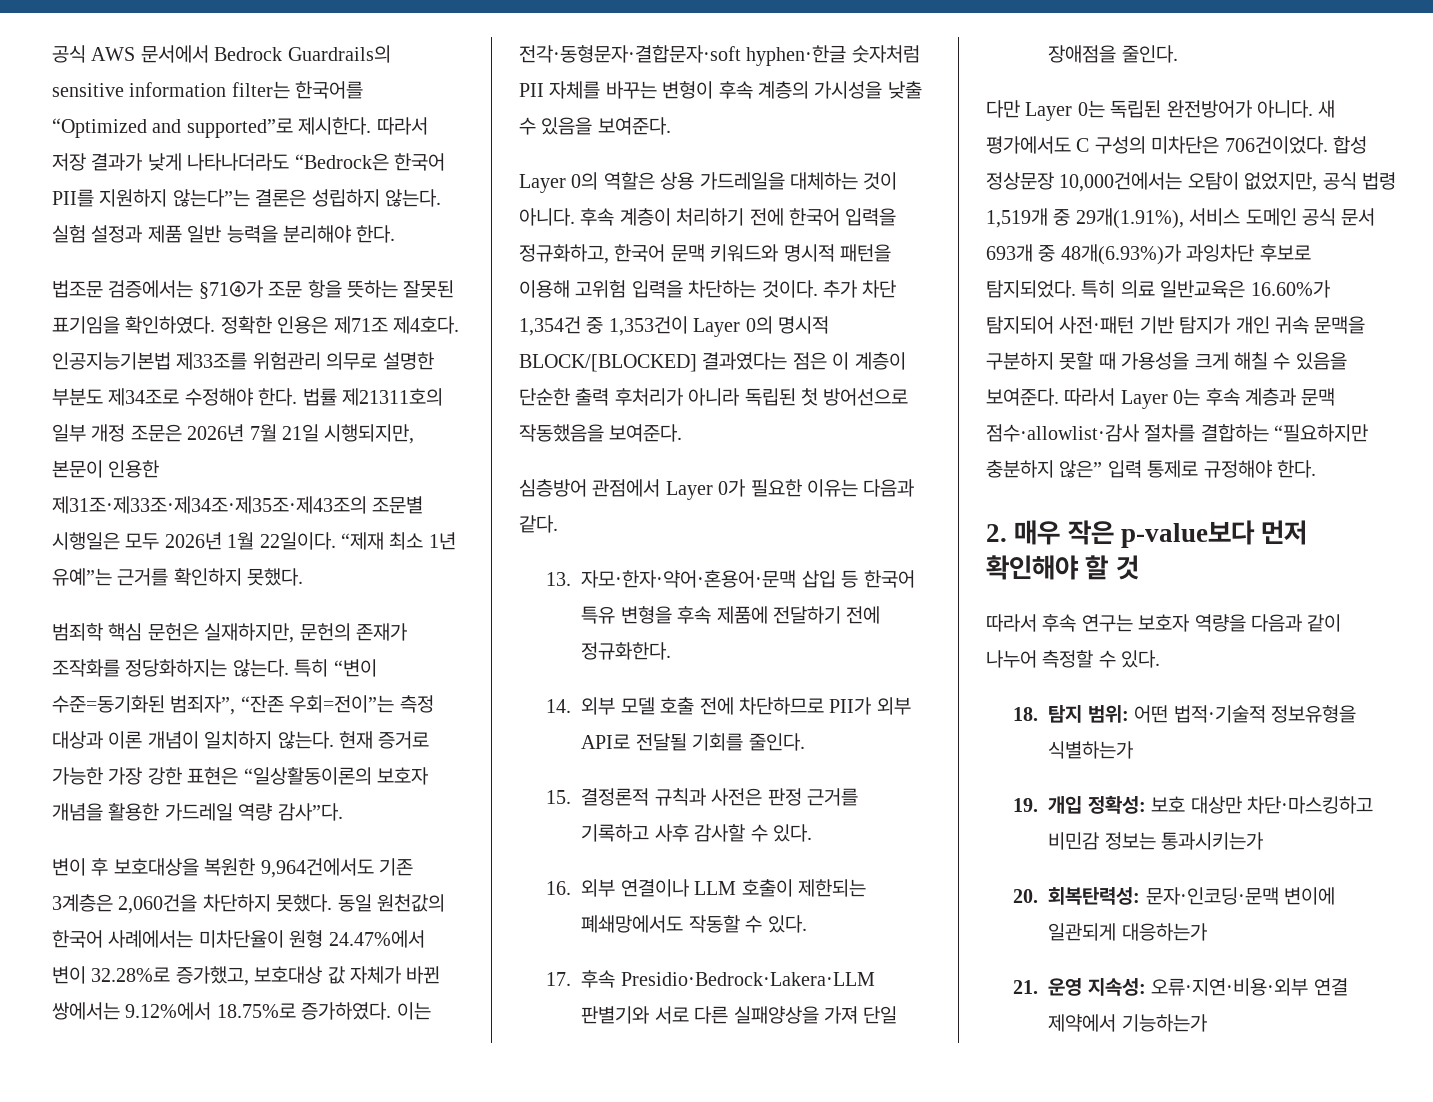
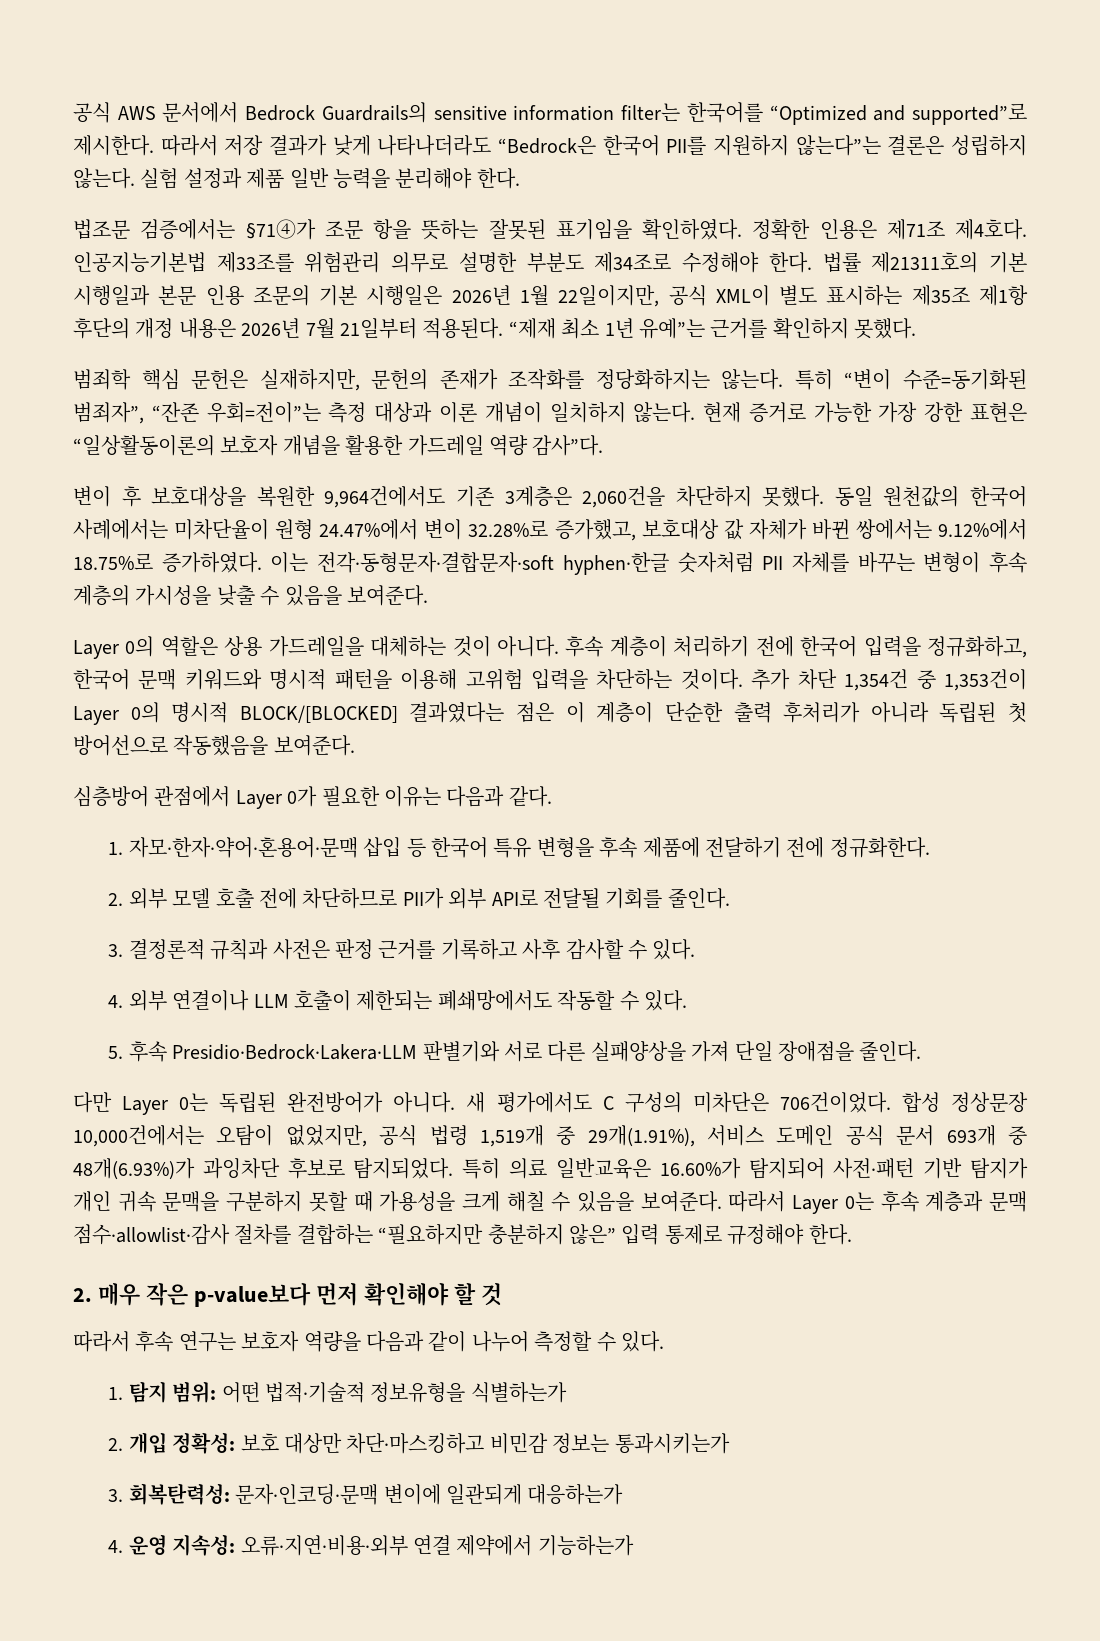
[52,424,415,444] [52,460,160,478] [52,496,424,514] [52,532,336,550] 일부 개정 조문은 2026년 7월 21일 시행되지만, 본문이 인용한 제31조·제33조·제34조·제35조·제43조의 조문별 시행일은 모두 2026년 1월 22일이다. -> [989,252,1027,273] [73,284,1029,307] [73,317,504,339] 기본 시행일과 본문 인용 조문의 기본 시행일은 2026년 1월 22일이지만, 공식 XML이 별도 표시하는 제35조 제1항 후단의 개정 내용은 2026년 7월 21일부터 적용된다.
[546,572,572,586] 13. -> [108,842,124,855] 1.
[546,699,572,713] 14. -> [108,893,124,906] 2.
[546,790,572,804] 15. -> [108,944,124,957] 3.
[546,881,572,895] 16. -> [108,995,124,1008] 4.
[546,972,572,986] 17. -> [108,1046,124,1059] 5.
[1013,707,1039,721] 18. -> [108,1387,124,1400] 1.
[1013,798,1039,812] 19. -> [108,1438,124,1451] 2.
[1013,889,1039,903] 20. -> [108,1489,124,1502] 3.
[1013,980,1039,994] 21. -> [108,1540,124,1553] 4.

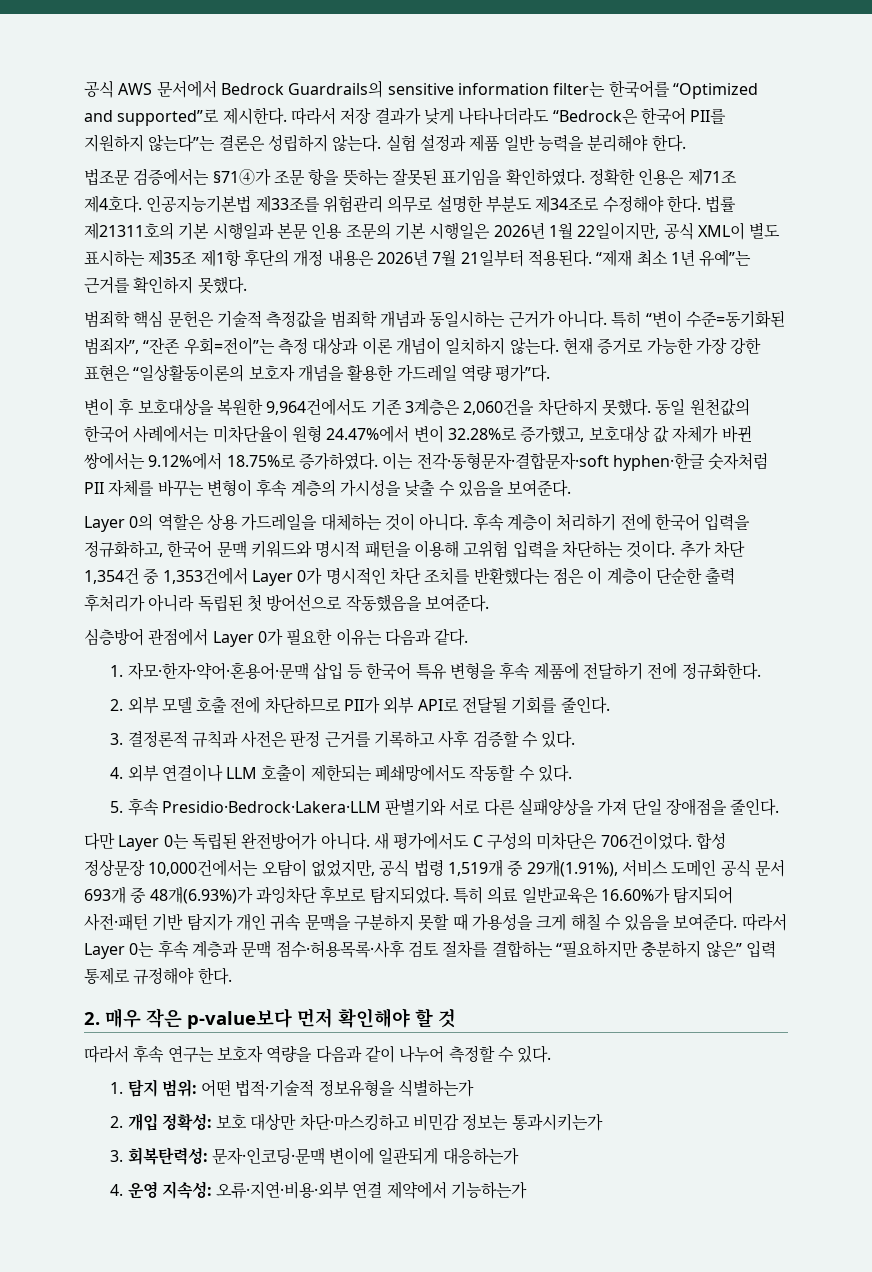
[259,369,784,391] 실재하지만, 문헌의 존재가 조작화를 정당화하지는 않는다. -> [216,310,607,328] 기술적 측정값을 범죄학 개념과 동일시하는 근거가 아니다.
[532,435,604,456] 감사”다. -> [495,364,551,382] 평가”다.
[944,669,1027,691] [73,702,505,725] 1,353건이 Layer 0의 명시적 BLOCK/[BLOCKED] 결과였다는 -> [162,567,550,586] 1,353건에서 Layer 0가 명시적인 차단 조치를 반환했다는
[565,939,624,960] 감사할 -> [472,730,519,748] 검증할
[73,1224,230,1245] 점수·allowlist·감사 -> [275,940,439,958] 점수·허용목록·사후 검토

